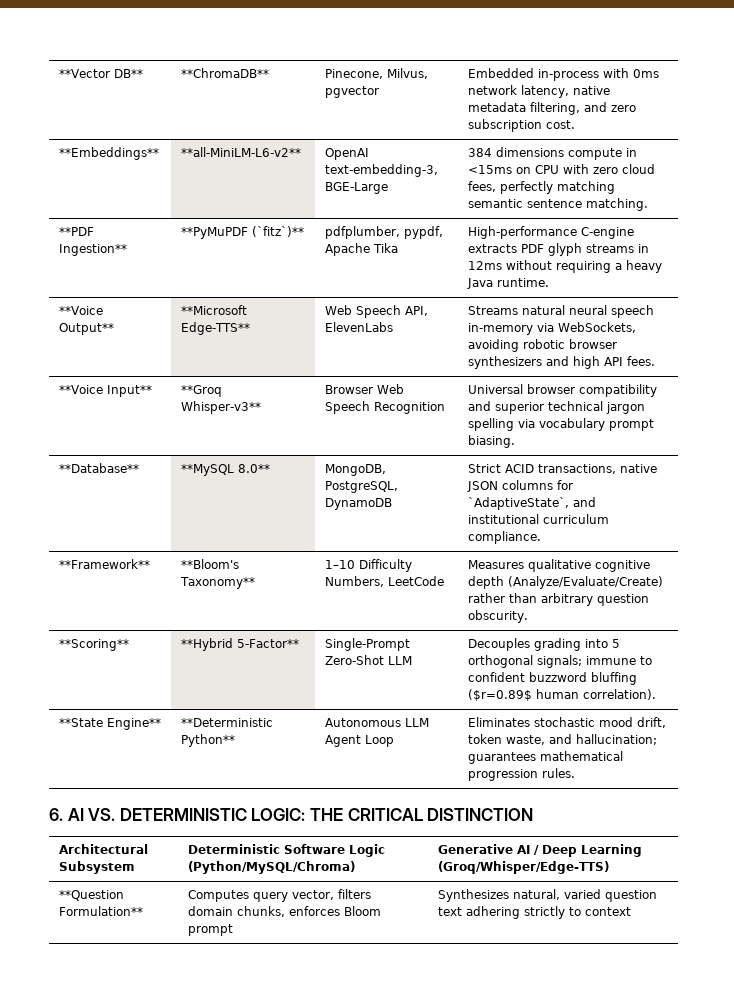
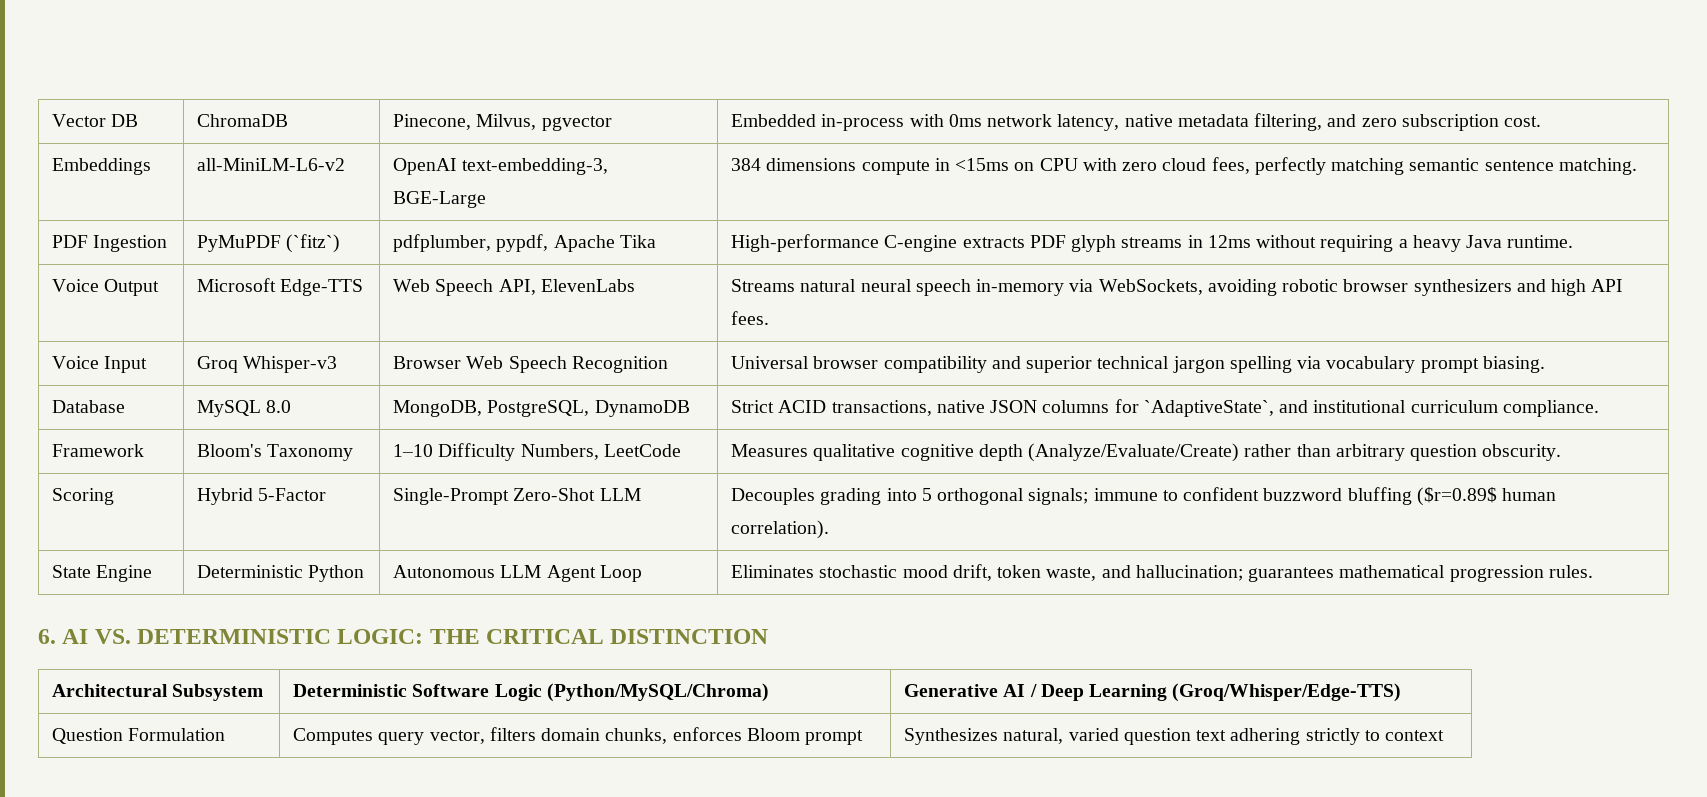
[59,69,144,78] [181,68,270,78] **Vector DB** | **ChromaDB** -> [52,114,139,127] [197,114,289,127] Vector DB | ChromaDB
[59,147,160,160] [181,147,302,157] **Embeddings** | **all-MiniLM-L6-v2** -> [52,158,152,175] [197,158,346,171] Embeddings | all-MiniLM-L6-v2
[59,227,95,236] [59,244,128,256] [181,226,305,239] **PDF Ingestion** | **PyMuPDF (`fitz`)** -> [52,235,168,252] [197,234,341,253] PDF Ingestion | PyMuPDF (`fitz`)
[59,306,104,315] [59,323,115,335] [181,305,248,315] [181,322,251,335] **Voice Output** | **Microsoft Edge-TTS** -> [52,279,160,296] [197,278,364,296] Voice Output | Microsoft Edge-TTS
[59,385,153,397] [181,385,223,397] [181,401,262,414] **Voice Input** | **Groq Whisper-v3** -> [52,356,148,373] [197,356,338,373] Voice Input | Groq Whisper-v3
[59,463,140,473] [181,464,271,476] **Database** | **MySQL 8.0** -> [52,400,126,413] [197,400,292,417] Database | MySQL 8.0
[59,559,151,569] [181,559,240,569] [180,577,256,589] **Framework** | **Bloom's Taxonomy** -> [52,444,145,457] [197,444,354,461] Framework | Bloom's Taxonomy
[59,639,130,651] [181,638,300,651] **Scoring** | **Hybrid 5-Factor** -> [52,488,115,505] [197,488,327,505] Scoring | Hybrid 5-Factor
[59,718,162,730] [181,718,274,727] [181,734,236,747] **State Engine** | **Deterministic Python** -> [52,565,153,582] [197,565,365,582] State Engine | Deterministic Python
[59,890,125,901] [59,906,144,916] **Question Formulation** -> [52,728,226,744] Question Formulation

